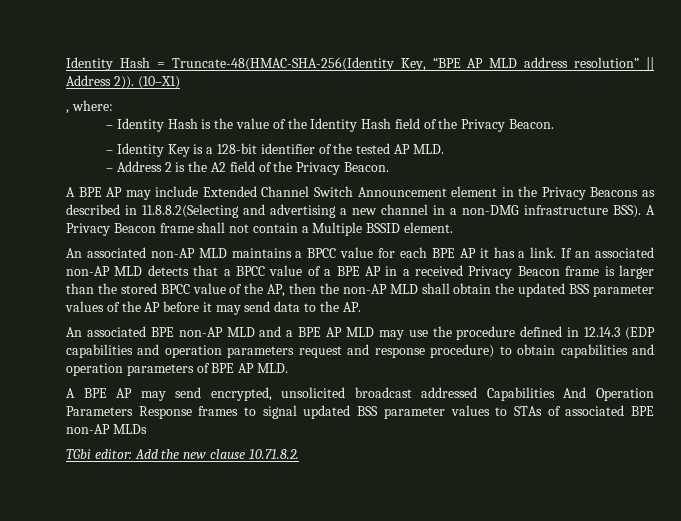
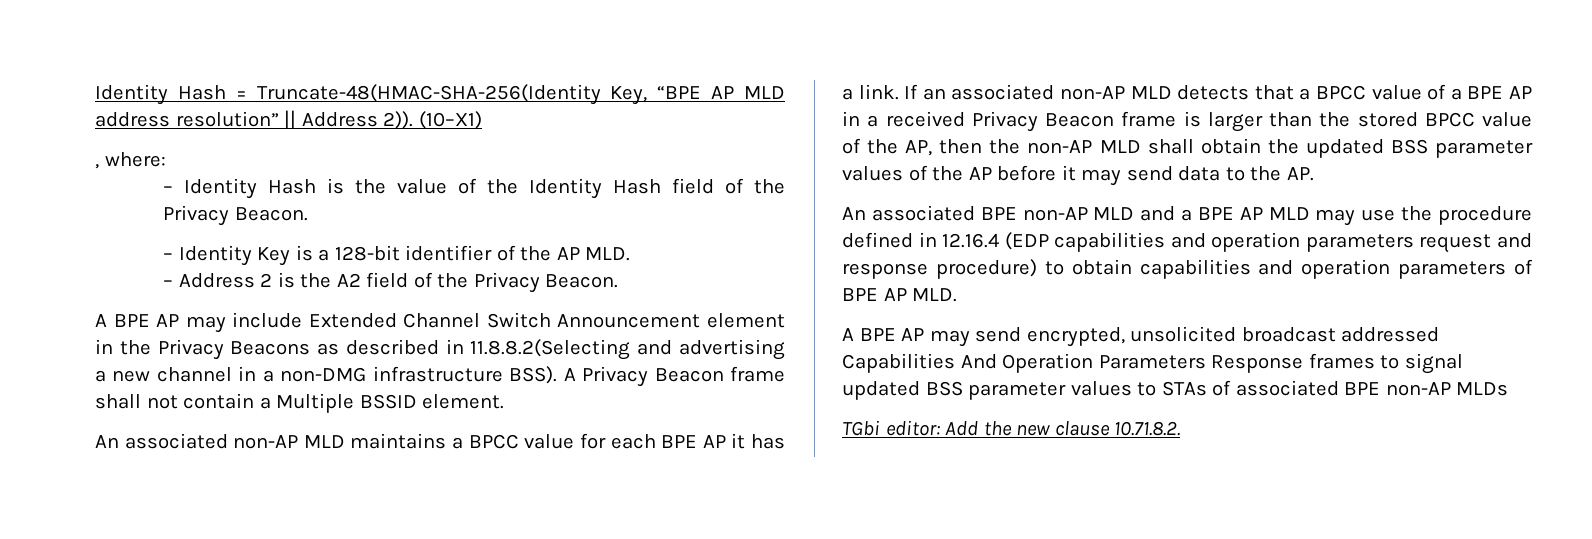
[356,143,391,154] tested -> (552, 253) none
[584,327,621,337] 12.14.3 -> [942,233,1000,248] 12.16.4

